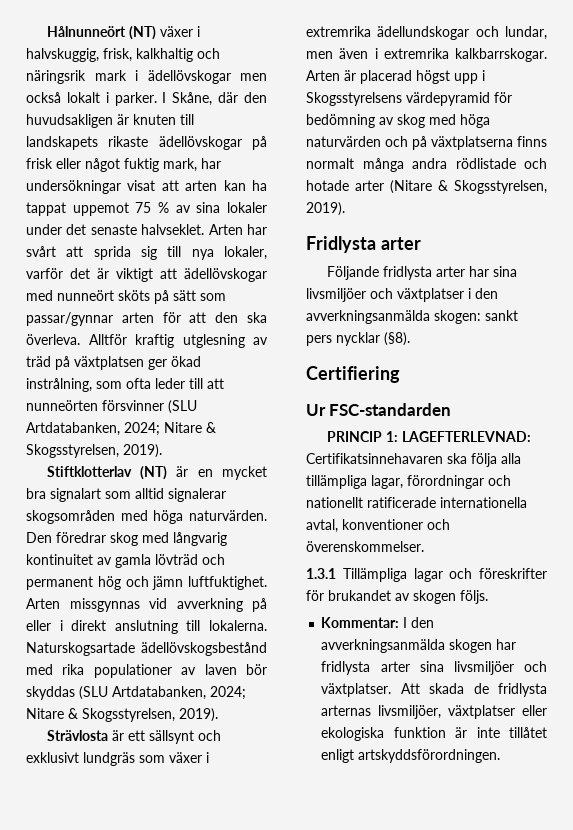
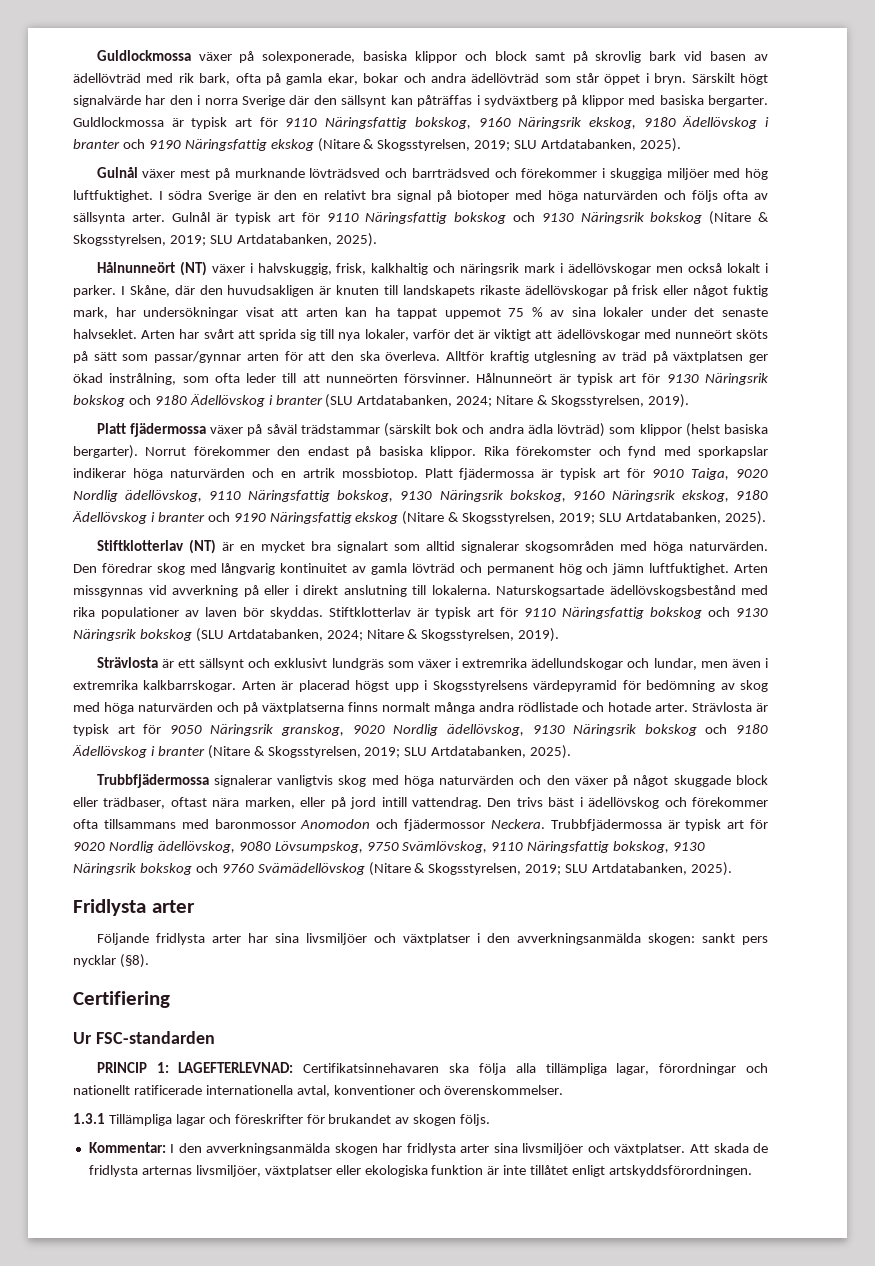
(46, 31) none -> [96,50,769,63] [73,73,769,85] [73,95,769,107] [73,116,770,129] [73,138,682,152] [96,167,769,180] [73,190,768,202] [73,211,769,225] [73,233,377,247] Guldlockmossa växer på solexponerade, basiska klippor och block samt på skrovlig bark vid basen av ädellövträd med rik bark, ofta på gamla ekar, bokar och andra ädellövträd som står öppet i bryn. Särskilt högt signalvärde har den i norra Sverige där den sällsynt kan påträffas i sydväxtberg på klippor med basiska bergarter. Guldlockmossa är typisk art för 9110 Näringsfattig bokskog, 9160 Näringsrik ekskog, 9180 Ädellövskog i branter och 9190 Näringsfattig ekskog (Nitare & Skogsstyrelsen, 2019; SLU Artdatabanken, 2025). // Gulnål växer mest på murknande lövträdsved och barrträdsved och förekommer i skuggiga miljöer med hög luftfuktighet. I södra Sverige är den en relativt bra signal på biotoper med höga naturvärden och följs ofta av sällsynta arter. Gulnål är typisk art för 9110 Näringsfattig bokskog och 9130 Näringsrik bokskog (Nitare & Skogsstyrelsen, 2019; SLU Artdatabanken, 2025). //
[102,400,197,414] [26,422,216,436] [26,444,162,458] försvinner (SLU Artdatabanken, 2024; Nitare & Skogsstyrelsen, 2019). -> [404,373,768,385] [73,394,689,408] [96,423,769,437] [73,445,768,459] [73,468,768,480] [73,490,768,502] [72,511,766,525] försvinner. Hålnunneört är typisk art för 9130 Näringsrik bokskog och 9180 Ädellövskog i branter (SLU Artdatabanken, 2024; Nitare & Skogsstyrelsen, 2019). // Platt fjädermossa växer på såväl trädstammar (särskilt bok och andra ädla lövträd) som klippor (helst basiska bergarter). Norrut förekommer den endast på basiska klippor. Rika förekomster och fynd med sporkapslar indikerar höga naturvärden och en artrik mossbiotop. Platt fjädermossa är typisk art för 9010 Taiga, 9020 Nordlig ädellövskog, 9110 Näringsfattig bokskog, 9130 Näringsrik bokskog, 9160 Näringsrik ekskog, 9180 Ädellövskog i branter och 9190 Näringsfattig ekskog (Nitare & Skogsstyrelsen, 2019; SLU Artdatabanken, 2025).
[26,686,75,700] skyddas -> [270,607,768,619] [73,629,192,641] skyddas. Stiftklotterlav är typisk art för 9110 Näringsfattig bokskog och 9130 Näringsrik bokskog
[355,180,547,194] [306,202,345,216] arter (Nitare & Skogsstyrelsen, 2019). -> [655,702,768,712] [73,724,769,736] [72,745,572,759] [96,774,768,788] [73,797,768,809] [73,819,769,831] [73,841,706,853] [73,862,733,876] arter. Strävlosta är typisk art för 9050 Näringsrik granskog, 9020 Nordlig ädellövskog, 9130 Näringsrik bokskog och 9180 Ädellövskog i branter (Nitare & Skogsstyrelsen, 2019; SLU Artdatabanken, 2025). // Trubbfjädermossa signalerar vanligtvis skog med höga naturvärden och den växer på något skuggade block eller trädbaser, oftast nära marken, eller på jord intill vattendrag. Den trivs bäst i ädellövskog och förekommer ofta tillsammans med baronmossor Anomodon och fjädermossor Neckera. Trubbfjädermossa är typisk art för 9020 Nordlig ädellövskog, 9080 Lövsumpskog, 9750 Svämlövskog, 9110 Näringsfattig bokskog, 9130 Näringsrik bokskog och 9760 Svämädellövskog (Nitare & Skogsstyrelsen, 2019; SLU Artdatabanken, 2025).

